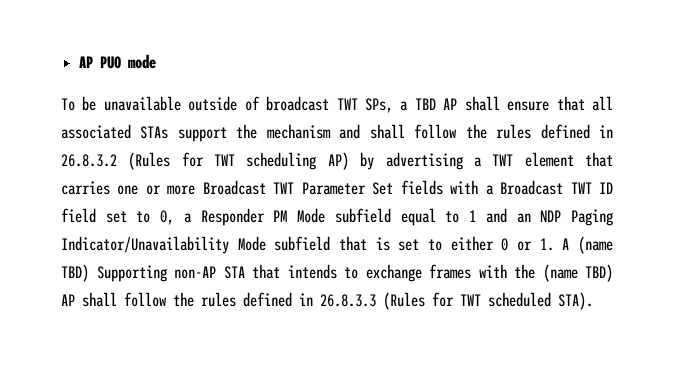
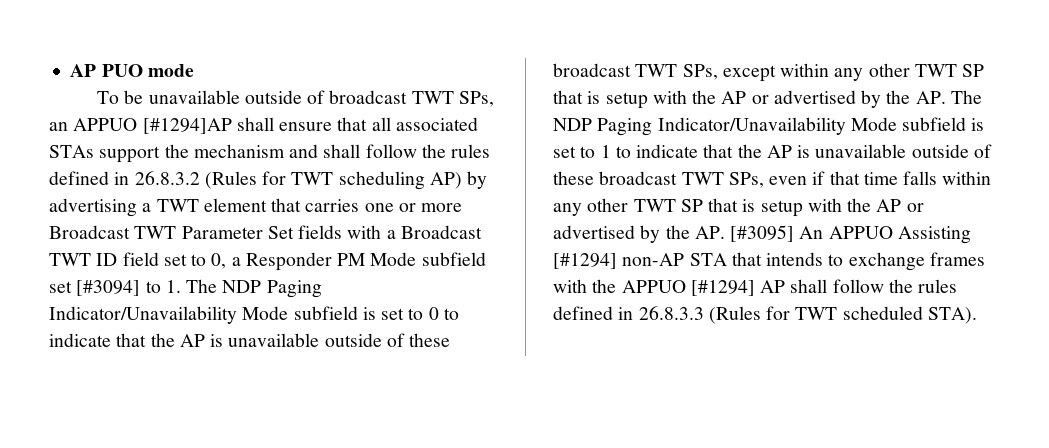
[400,98,458,111] a TBD AP -> [49,118,232,134] an APPUO [#1294]AP
[400,208,614,226] [61,236,614,254] [61,264,167,282] equal to 1 and an NDP Paging Indicator/Unavailability Mode subfield that is set to either 0 or 1. A (name TBD) Supporting -> [49,279,322,298] [49,306,459,324] [49,333,451,347] [553,63,985,82] [553,90,982,109] [553,117,985,136] [553,144,992,158] [553,171,992,188] [553,198,924,217] [553,225,971,244] [553,253,617,269] set [#3094] to 1. The NDP Paging Indicator/Unavailability Mode subfield is set to 0 to indicate that the AP is unavailable outside of these broadcast TWT SPs, except within any other TWT SP that is setup with the AP or advertised by the AP. The NDP Paging Indicator/Unavailability Mode subfield is set to 1 to indicate that the AP is unavailable outside of these broadcast TWT SPs, even if that time falls within any other TWT SP that is setup with the AP or advertised by the AP. [#3095] An APPUO Assisting [#1294]
[542,264,613,282] (name TBD) -> [621,280,755,296] APPUO [#1294]

